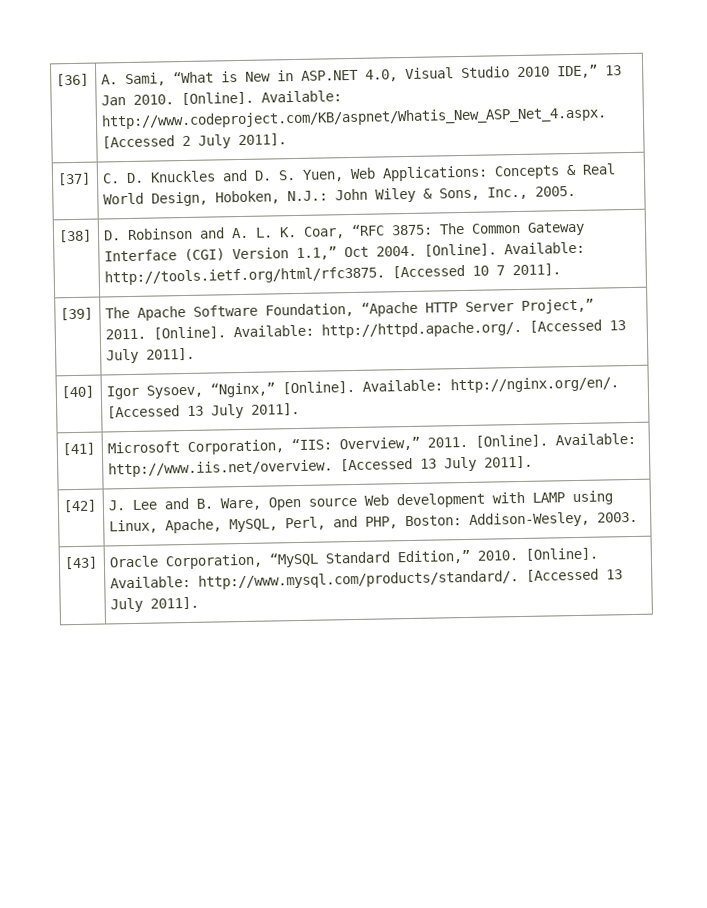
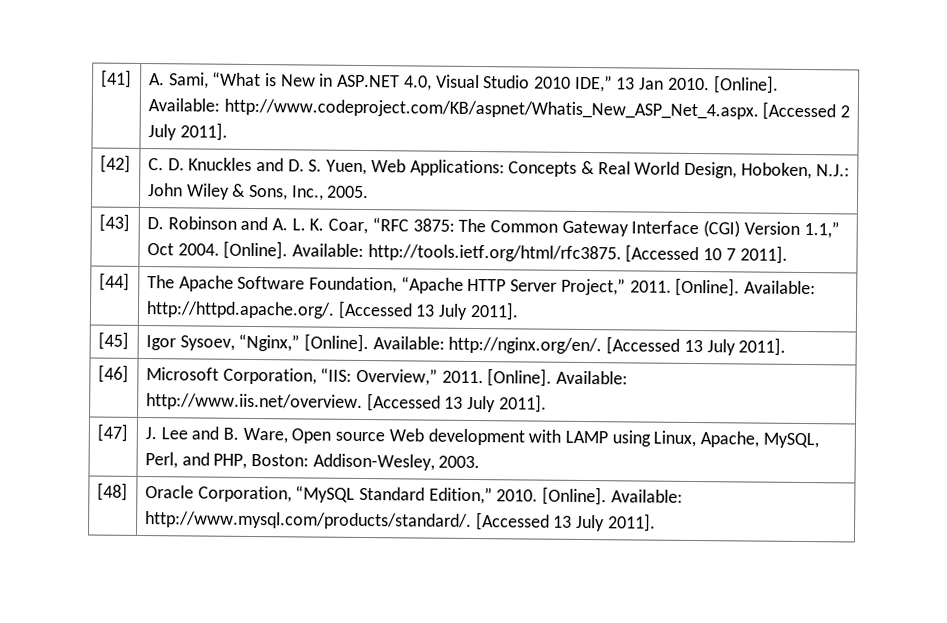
[56,73,90,87] [36] -> [100,69,132,88] [41]
[57,172,92,186] [37] -> [99,154,131,173] [42]
[58,229,93,243] [38] -> [98,213,130,232] [43]
[60,307,94,321] [39] -> [98,272,130,291] [44]
[61,385,95,399] [40] -> [97,331,129,350] [45]
[62,442,96,456] [41] -> [97,364,129,383] [46]
[63,499,97,513] [42] -> [96,423,128,442] [47]
[64,556,99,570] [43] -> [96,482,128,501] [48]

